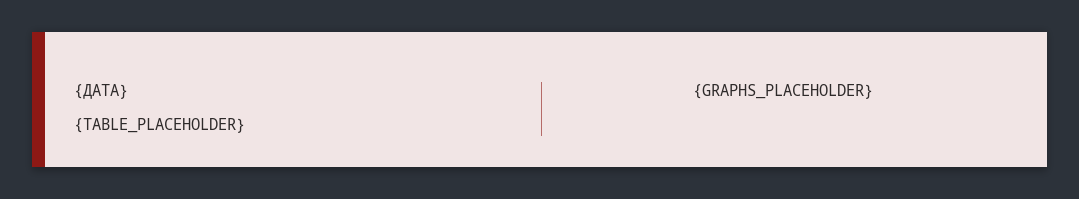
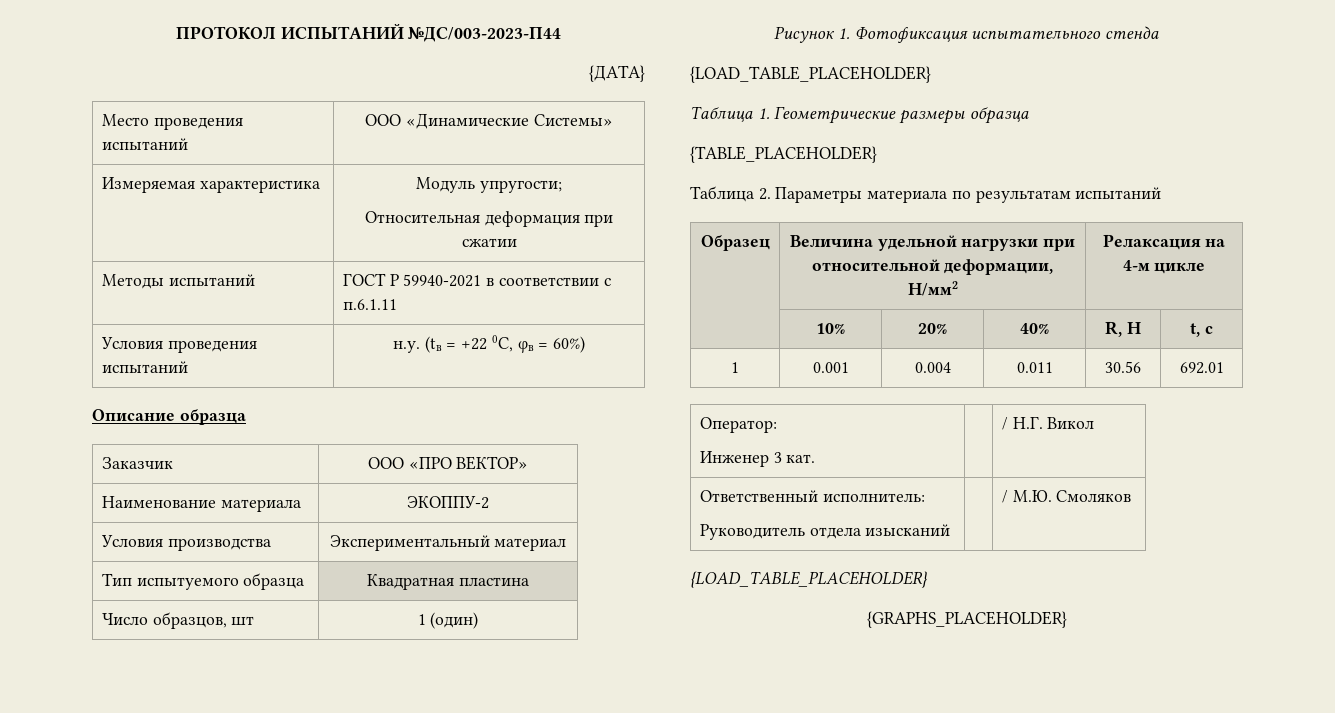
[74,84,128,99] [74,118,245,133] {ДАТА} // {TABLE_PLACEHOLDER} -> [175,23,562,42] [589,65,645,82] [101,114,243,130] [101,138,188,150] [365,113,613,129] [101,177,320,193] [416,177,562,193] [364,211,614,227] [461,238,517,247] [101,274,255,289] [342,273,611,287] [342,299,397,310] [100,337,257,353] [101,361,188,373] [392,335,586,353] [92,409,246,425] [101,457,173,469] [367,456,529,470] [101,496,301,512] [407,496,489,509] [100,535,271,551] [329,535,567,551] [101,573,305,590] [367,574,529,590] [101,612,255,629] [417,612,479,629] [774,26,1159,43] [690,66,931,83] [690,106,1029,124] [690,146,877,163] [690,186,1162,203] [700,235,770,251] [789,235,1076,251] [811,259,1054,275] [907,281,958,296] [1102,234,1226,250] [1122,260,1206,274] [816,323,845,334] [918,323,947,334] [1020,323,1049,334] [1105,321,1141,337] [1190,323,1213,337] [731,362,739,373] [812,362,849,373] [914,362,951,373] [1016,362,1053,373] [1105,361,1141,373] [1179,362,1224,374] [699,417,777,433] [699,451,816,467] [1001,416,1095,430] [699,490,925,502] [699,524,951,540] [1001,490,1132,503] [690,571,927,588] ПРОТОКОЛ ИСПЫТАНИЙ №ДС/003-2023-П44 // {ДАТА} // Место проведения испытаний | ООО «Динамические Системы» // Измеряемая характеристика | Модуль упругости; // Относительная деформация при сжатии // Методы испытаний | ГОСТ Р 59940-2021 в соответствии с п.6.1.11 // Условия проведения испытаний | н.у. (tв = +22 0С, φв = 60%) // Описание образца // Заказчик | ООО «ПРО ВЕКТОР» // Наименование материала | ЭКОППУ-2 // Условия производства | Экспериментальный материал // Тип испытуемого образца | Квадратная пластина // Число образцов, шт | 1 (один) // Рисунок 1. Фотофиксация испытательного стенда // {LOAD_TABLE_PLACEHOLDER} // Таблица 1. Геометрические размеры образца // {TABLE_PLACEHOLDER} // Таблица 2. Параметры материала по результатам испытаний // Образец | Величина удельной нагрузки при относительной деформации, Н/мм2 | Релаксация на 4-м цикле // | 10% | 20% | 40% | R, Н | t, с // 1 | 0.001 | 0.004 | 0.011 | 30.56 | 692.01 // Оператор: // Инженер 3 кат. | | / Н.Г. Викол // Ответственный исполнитель: // Руководитель отдела изысканий | | / М.Ю. Смоляков // {LOAD_TABLE_PLACEHOLDER}

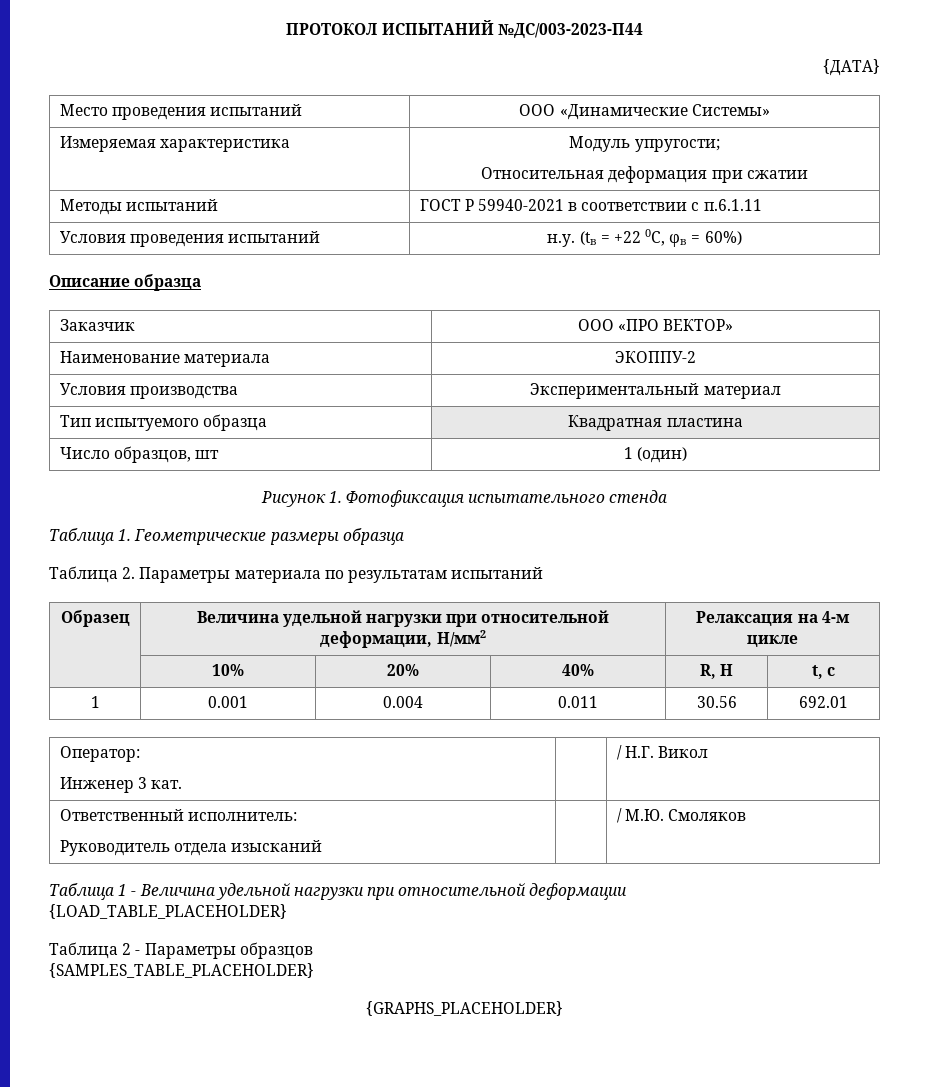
[690,66,931,83] // {LOAD_TABLE_PLACEHOLDER} -> (668, 496) none
[690,146,877,163] // {TABLE_PLACEHOLDER} -> (404, 536) none
[690,571,927,588] {LOAD_TABLE_PLACEHOLDER} -> [49,883,628,900] [49,904,287,919] [49,942,313,959] [49,963,314,978] Таблица 1 - Величина удельной нагрузки при относительной деформации // {LOAD_TABLE_PLACEHOLDER} // Таблица 2 - Параметры образцов // {SAMPLES_TABLE_PLACEHOLDER}

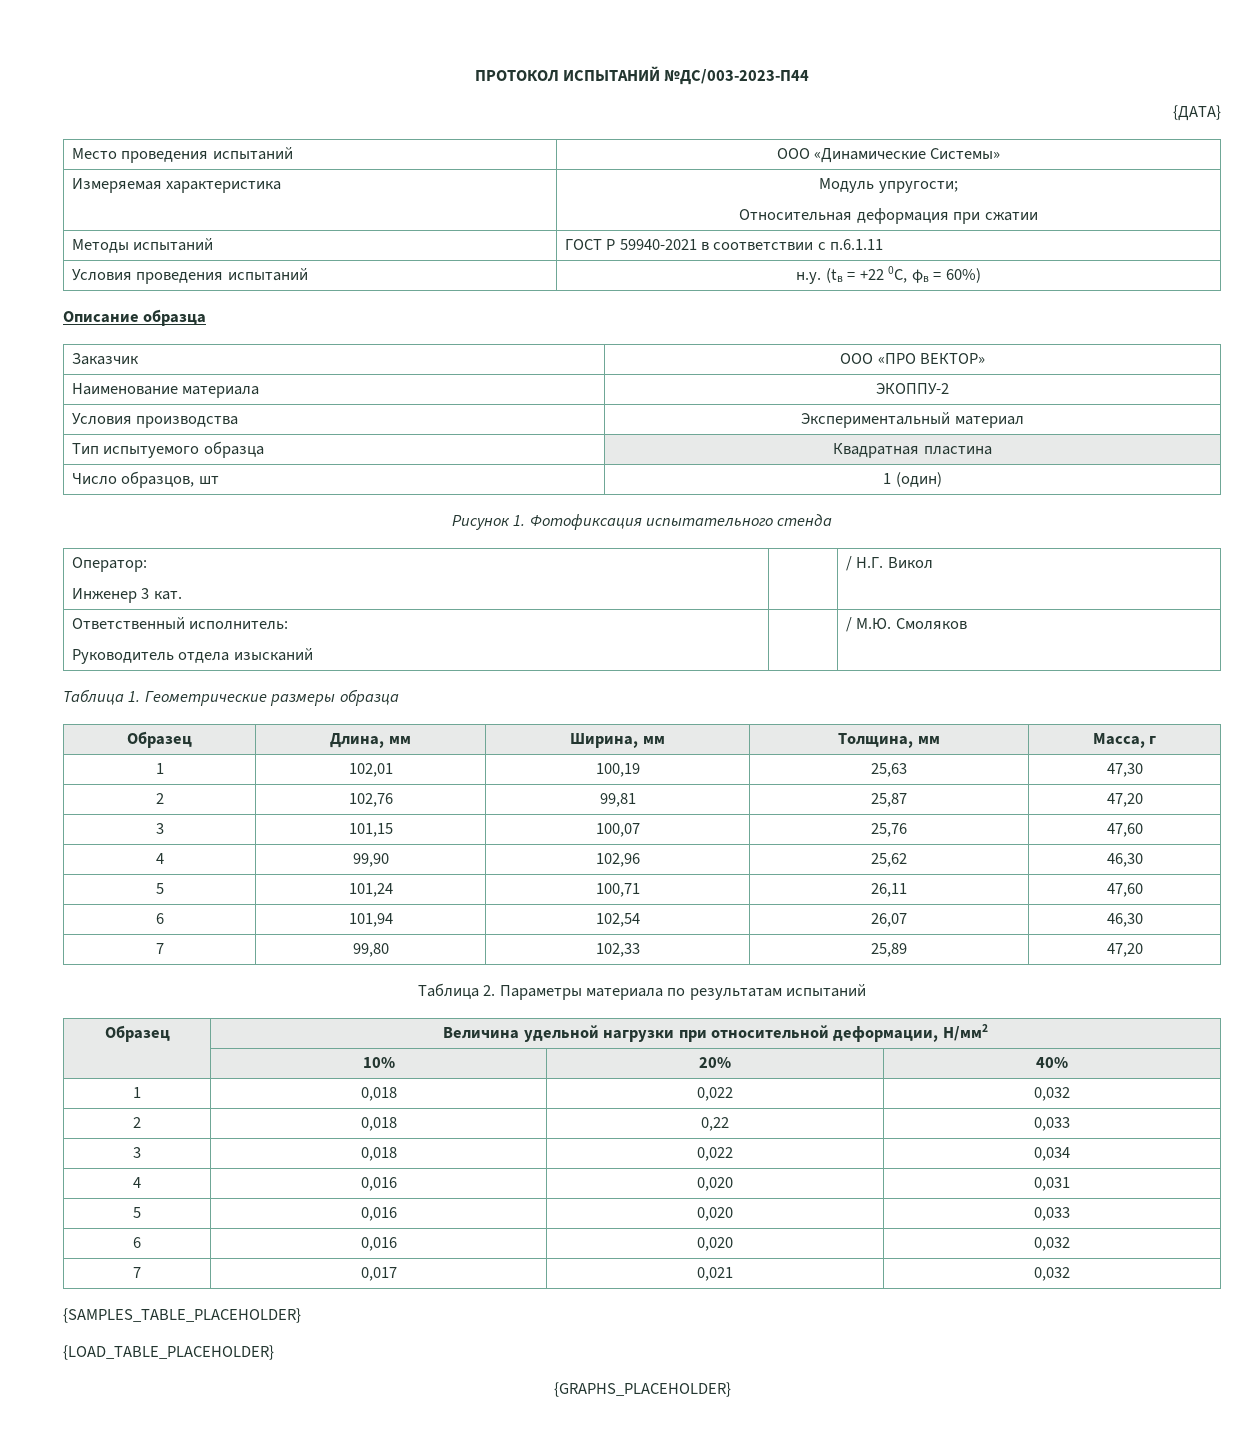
[49,528,404,545] [49,566,544,583] [60,610,130,627] [196,610,610,627] [320,630,486,648] [696,611,850,626] [747,635,798,647] [212,664,244,676] [387,664,419,676] [562,664,594,676] [699,664,734,679] [811,665,836,679] [90,696,100,708] [208,696,248,708] [383,696,423,708] [558,696,598,708] [696,696,737,708] [799,696,848,708] // Таблица 1. Геометрические размеры образца // Таблица 2. Параметры материала по результатам испытаний // Образец | Величина удельной нагрузки при относительной деформации, Н/мм2 | Релаксация на 4-м цикле // | 10% | 20% | 40% | R, Н | t, с // 1 | 0.001 | 0.004 | 0.011 | 30.56 | 692.01 -> (833, 520) none
[118,883,628,900] [49,904,287,919] [49,942,313,959] [49,963,314,978] 1 - Величина удельной нагрузки при относительной деформации // {LOAD_TABLE_PLACEHOLDER} // Таблица 2 - Параметры образцов // {SAMPLES_TABLE_PLACEHOLDER} -> [128,689,399,706] [127,731,192,748] [330,733,411,748] [570,733,665,748] [838,733,940,748] [1092,733,1157,748] [155,763,164,774] [348,763,393,777] [595,763,640,777] [871,763,907,777] [1106,763,1143,777] [155,793,164,804] [348,793,393,807] [599,793,636,807] [871,793,907,807] [1106,793,1143,807] [155,823,164,834] [348,823,393,837] [595,823,640,837] [871,823,907,837] [1106,823,1143,837] [155,853,164,864] [352,853,389,867] [595,853,640,867] [871,853,907,867] [1106,853,1143,867] [155,883,164,894] [348,883,393,897] [595,883,640,897] [871,883,907,897] [1106,883,1143,897] [155,913,164,924] [348,913,393,927] [595,913,640,927] [871,913,907,927] [1106,913,1143,927] [155,943,164,954] [352,943,389,957] [595,943,640,957] [871,943,907,957] [1106,943,1143,957] [417,983,867,1000] [104,1025,170,1042] [443,1024,988,1042] [362,1057,395,1068] [699,1057,731,1068] [1036,1057,1068,1068] [133,1087,141,1098] [360,1087,397,1101] [697,1087,733,1101] [1034,1087,1070,1101] [133,1117,141,1128] [360,1117,397,1131] [701,1117,729,1131] [1034,1117,1070,1131] [133,1147,141,1158] [360,1147,397,1161] [697,1147,733,1161] [1034,1147,1070,1161] [133,1177,141,1188] [360,1177,397,1191] [697,1177,733,1191] [1034,1177,1070,1191] [133,1207,141,1218] [360,1207,397,1221] [697,1207,733,1221] [1034,1207,1070,1221] [133,1237,141,1248] [360,1237,397,1251] [697,1237,733,1251] [1034,1237,1070,1251] [133,1267,141,1278] [360,1267,397,1281] [697,1267,733,1281] [1034,1267,1070,1281] [63,1308,301,1323] [63,1345,274,1360] 1. Геометрические размеры образца // Образец | Длина, мм | Ширина, мм | Толщина, мм | Масса, г // 1 | 102,01 | 100,19 | 25,63 | 47,30 // 2 | 102,76 | 99,81 | 25,87 | 47,20 // 3 | 101,15 | 100,07 | 25,76 | 47,60 // 4 | 99,90 | 102,96 | 25,62 | 46,30 // 5 | 101,24 | 100,71 | 26,11 | 47,60 // 6 | 101,94 | 102,54 | 26,07 | 46,30 // 7 | 99,80 | 102,33 | 25,89 | 47,20 // Таблица 2. Параметры материала по результатам испытаний // Образец | Величина удельной нагрузки при относительной деформации, Н/мм2 // | 10% | 20% | 40% // 1 | 0,018 | 0,022 | 0,032 // 2 | 0,018 | 0,22 | 0,033 // 3 | 0,018 | 0,022 | 0,034 // 4 | 0,016 | 0,020 | 0,031 // 5 | 0,016 | 0,020 | 0,033 // 6 | 0,016 | 0,020 | 0,032 // 7 | 0,017 | 0,021 | 0,032 // {SAMPLES_TABLE_PLACEHOLDER} // {LOAD_TABLE_PLACEHOLDER}

